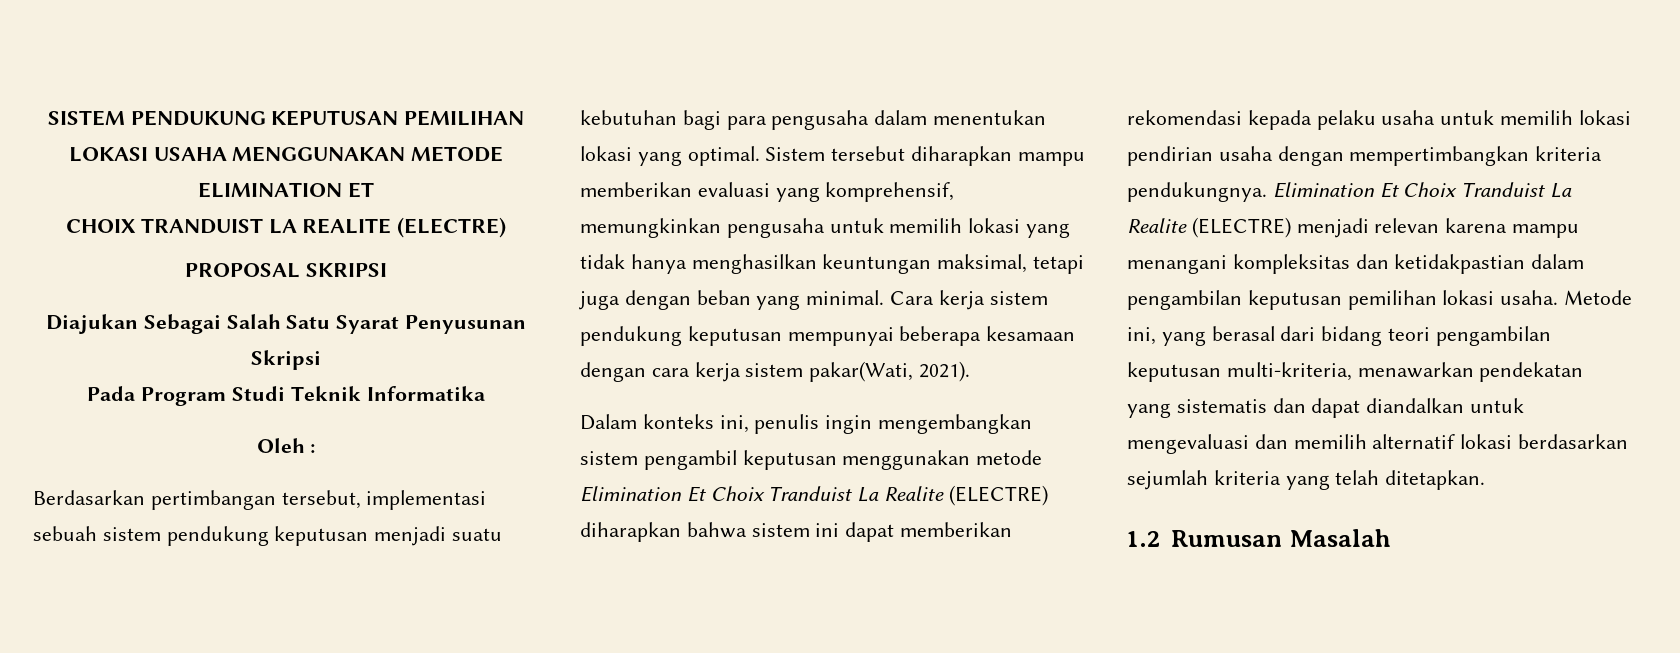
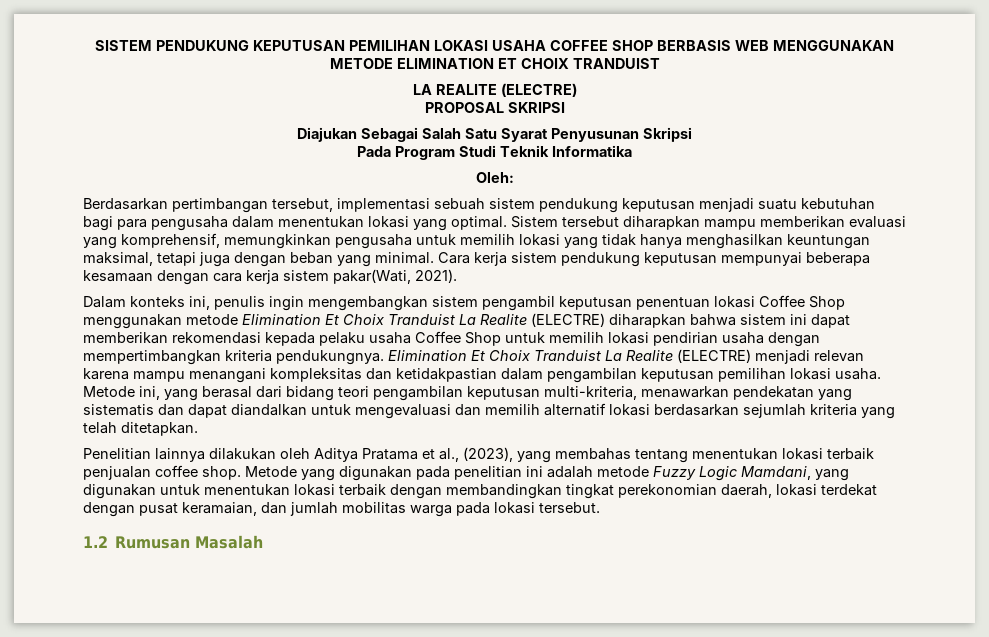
(227, 154) none -> [550,40,769,51] COFFEE SHOP BERBASIS WEB
(374, 190) // -> (517, 63) none
(263, 226) none -> (660, 63) //
[256,438,316,453] Oleh : -> [475,172,514,183] Oleh:
(837, 460) none -> [636,295,845,310] penentuan lokasi Coffee Shop
(1436, 117) none -> [415,331,501,346] Coffee Shop
(1486, 480) none -> [83,447,874,463] [83,465,849,481] [83,484,877,499] [83,502,600,517] // Penelitian lainnya dilakukan oleh Aditya Pratama et al., (2023), yang membahas tentang menentukan lokasi terbaik penjualan coffee shop. Metode yang digunakan pada penelitian ini adalah metode Fuzzy Logic Mamdani, yang digunakan untuk menentukan lokasi terbaik dengan membandingkan tingkat perekonomian daerah, lokasi terdekat dengan pusat keramaian, dan jumlah mobilitas warga pada lokasi tersebut.

